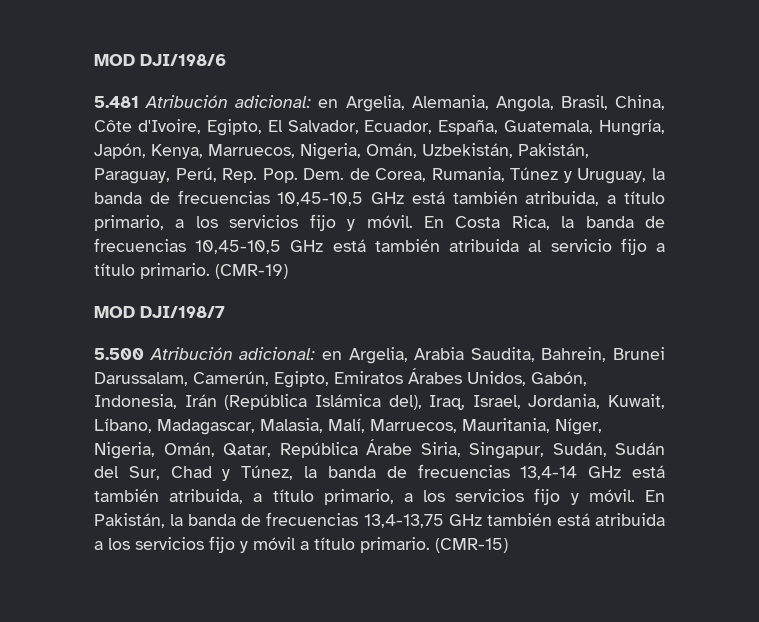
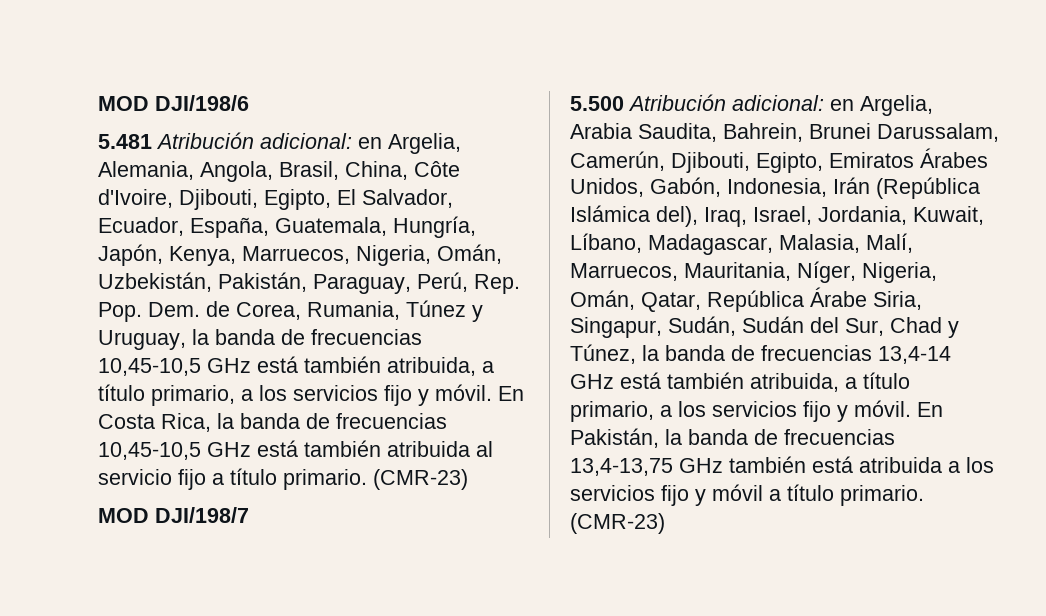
(201, 126) none -> [179,189,258,210] Djibouti,
[215,264,288,279] (CMR-19) -> [373,469,468,490] (CMR-23)
(269, 378) none -> [671,152,750,173] Djibouti,
[435,538,508,553] (CMR-15) -> [570,513,665,534] (CMR-23)

